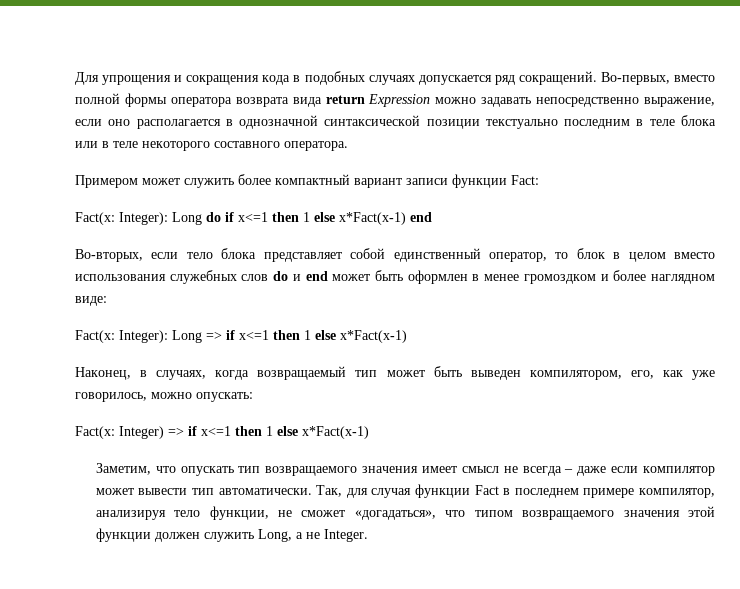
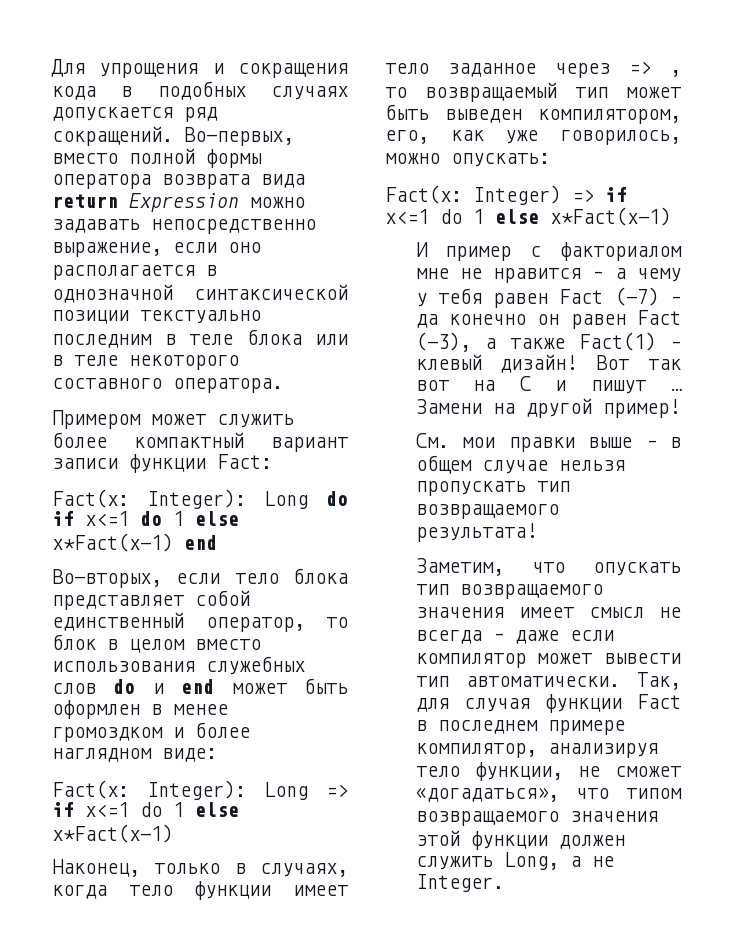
[272,212,299,222] then -> [140,511,162,526] do
[273,330,300,340] then -> [140,802,162,817] do
(131, 373) none -> [154,863,221,874] только
(250, 375) none -> [128,881,348,900] [385,61,681,78] [385,87,407,98] тело функции имеет тело заданное через => , то
[235,426,369,439] then 1 else x*Fact(x-1) -> [440,207,671,226] [415,242,682,261] [415,268,681,283] [415,287,681,308] [415,310,681,329] [415,332,681,352] [415,354,681,373] [415,376,682,394] [415,398,680,418] [415,433,681,452] [415,455,625,474] [415,481,570,496] [415,504,559,519] [415,523,537,542] do 1 else x*Fact(x-1) // И пример с факториалом мне не нравится – а чему у тебя равен Fact (-7) – да конечно он равен Fact (-3), а также Fact(1) – клевый дизайн! Вот так вот на С и пишут … Замени на другой пример! // См. мои правки выше – в общем случае нельзя пропускать тип возвращаемого результата!

